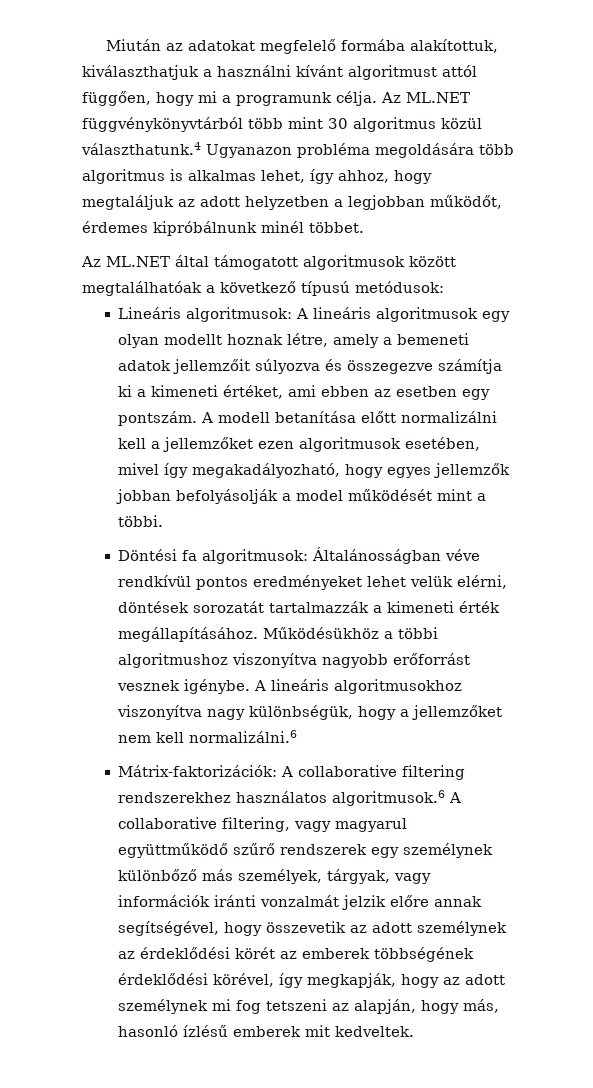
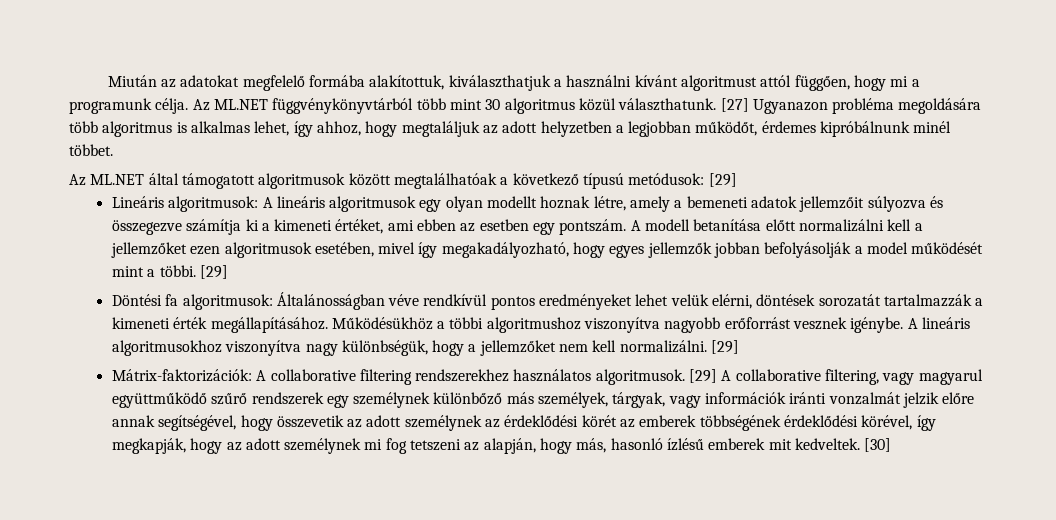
[81,142,201,155] választhatunk.4 -> [618,98,749,112] választhatunk. [27]
(444, 287) none -> [708,173,737,187] [29]
(164, 521) none -> [199,265,228,279] [29]
[189,730,298,743] normalizálni.6 -> [619,340,740,354] normalizálni. [29]
[332,790,446,806] algoritmusok.6 -> [595,369,718,385] algoritmusok. [29]
(415, 1031) none -> [864,438,892,452] [30]

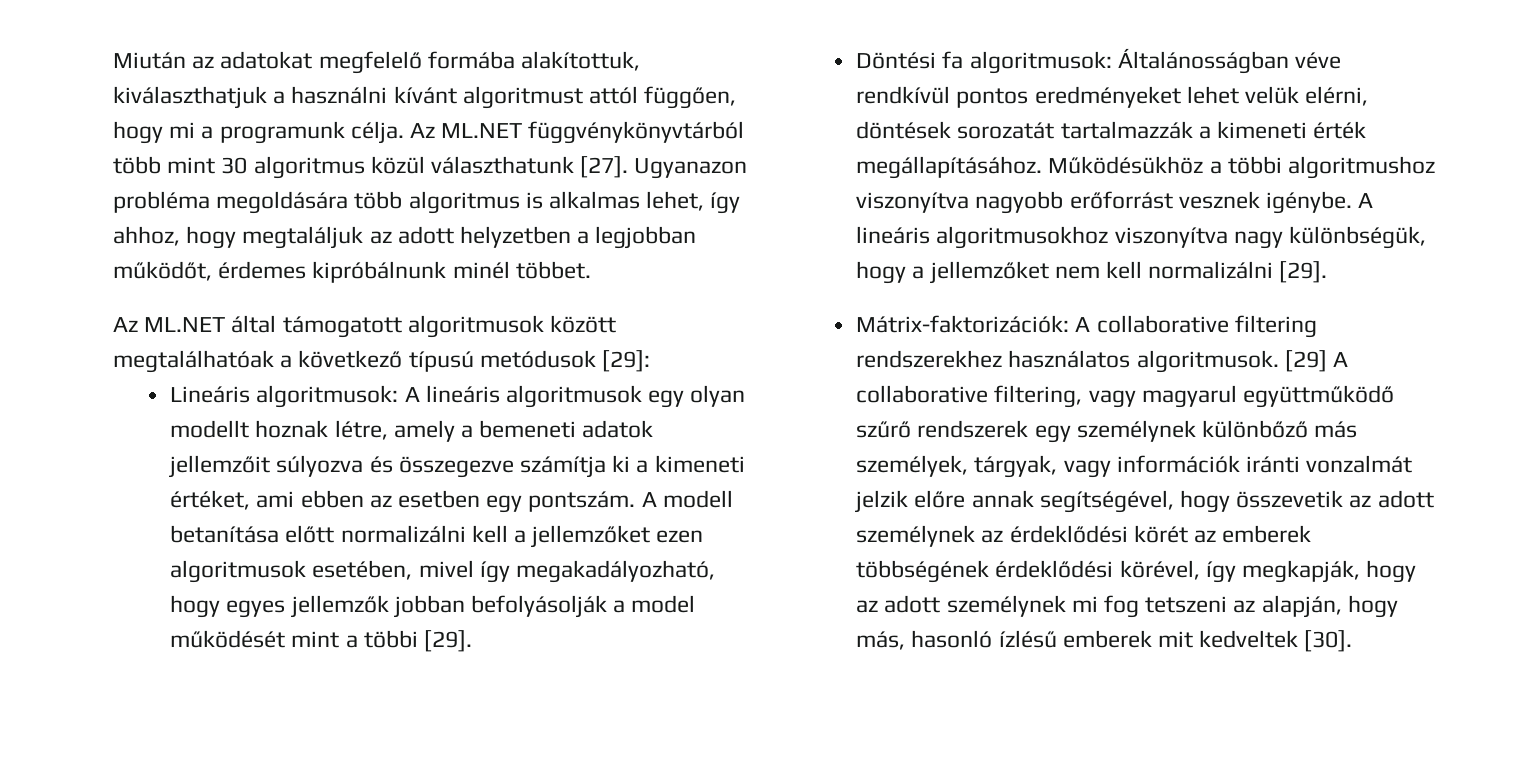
[618,98,749,112] választhatunk. [27] -> [431,156,629,178] választhatunk [27].
[628,173,737,187] metódusok: [29] -> [479,350,651,372] metódusok [29]:
[159,265,228,279] többi. [29] -> [363,630,473,652] többi [29].
[619,340,740,354] normalizálni. [29] -> [1148,261,1328,283] normalizálni [29].
[794,438,892,452] kedveltek. [30] -> [1199,630,1353,652] kedveltek [30].

